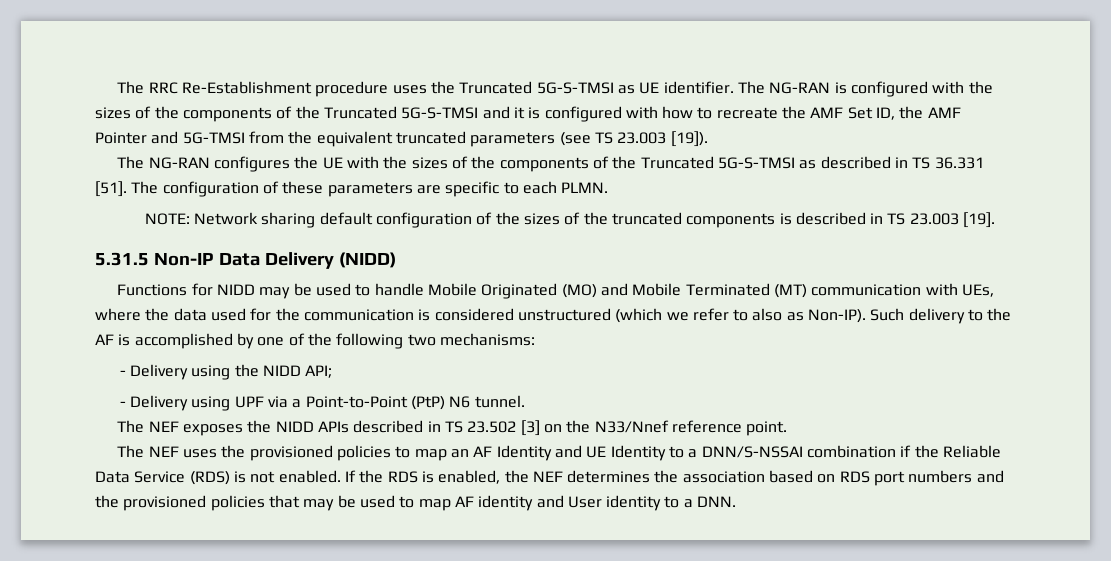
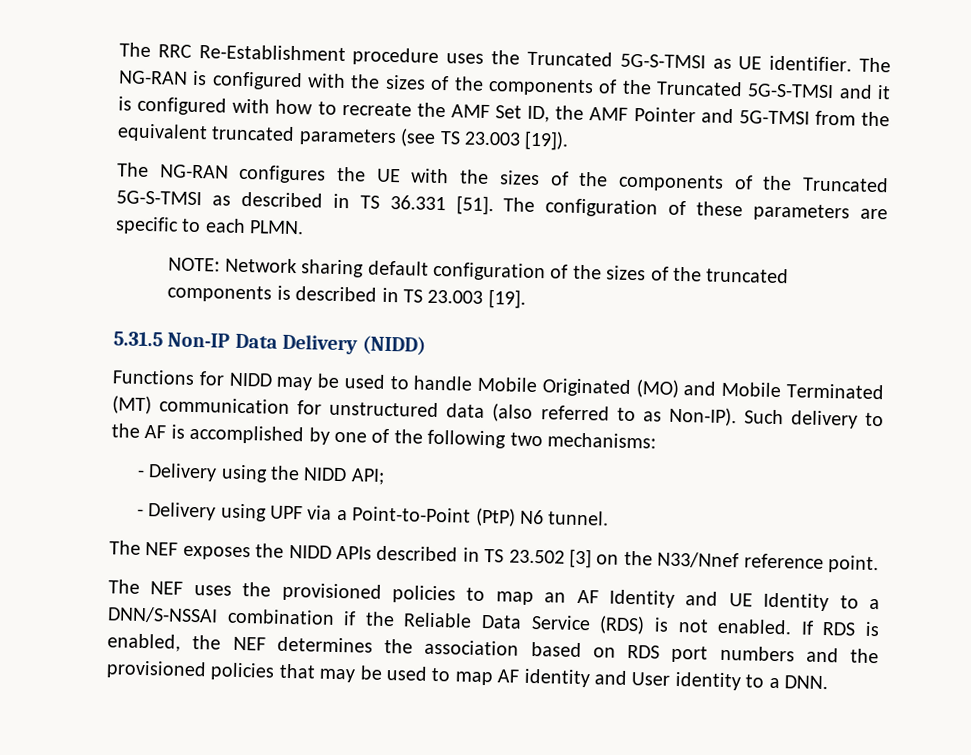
[925,283,994,297] [95,308,783,323] with UEs, where the data used for the communication is considered unstructured (which we refer to also -> [297,400,636,422] for unstructured data (also referred to
[359,470,384,483] the -> (814, 627) none

